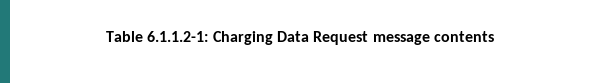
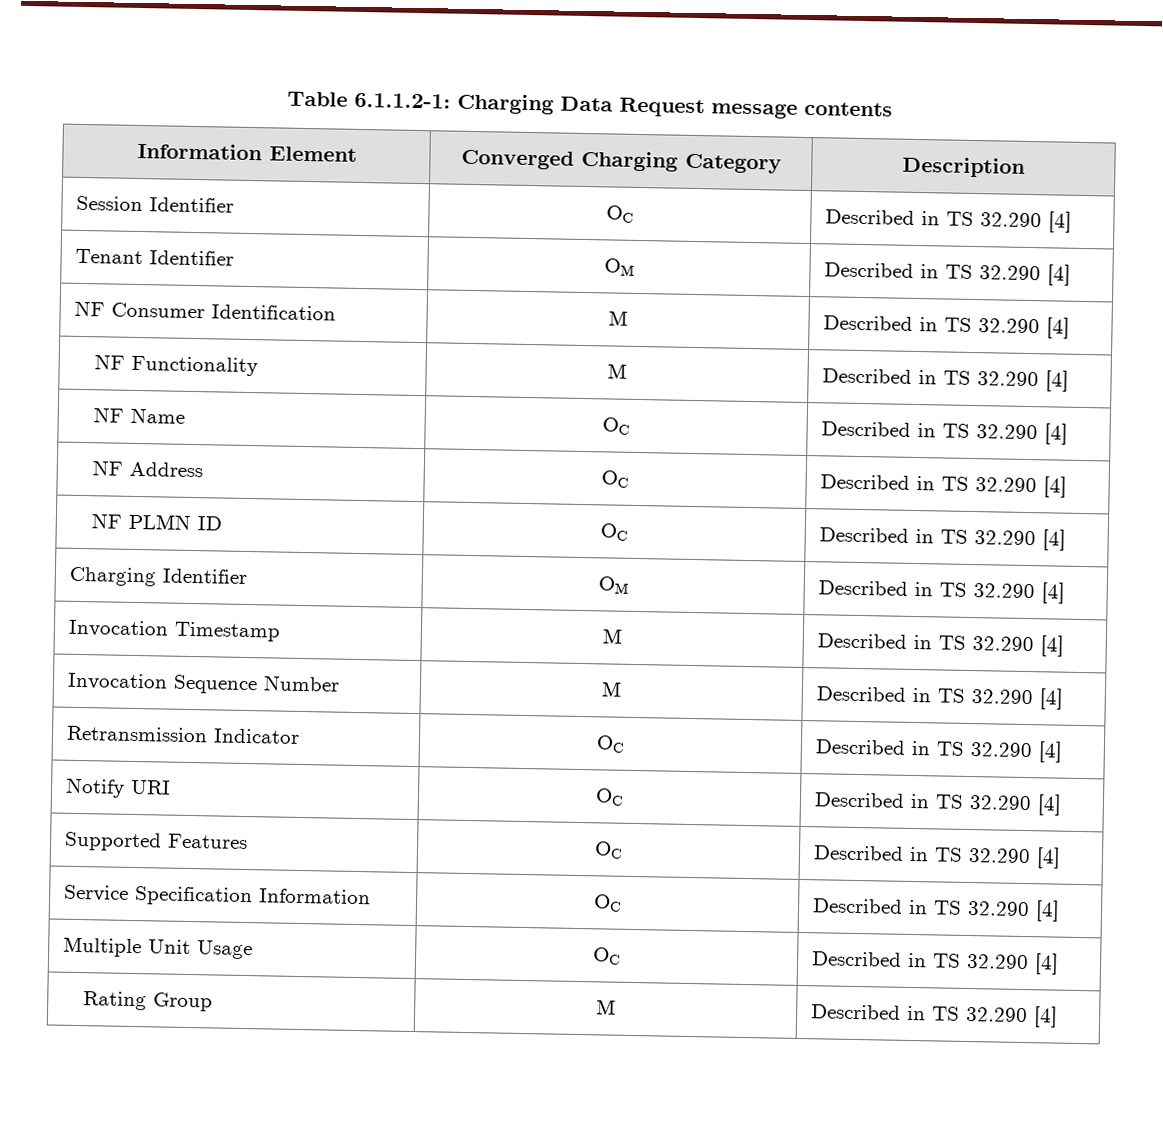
(494, 36) none -> [136,142,357,162] [460,149,782,174] [902,156,1025,178] [76,195,235,213] [606,205,634,223] [825,209,1073,233] [75,248,235,266] [603,258,635,276] [824,262,1072,286] [74,300,337,321] [608,310,628,326] [823,315,1071,339] [93,354,258,377] [607,363,627,379] [822,368,1070,392] [92,407,185,424] [602,417,630,435] [821,421,1069,445] [91,460,203,478] [601,470,629,488] [820,474,1068,498] [90,513,222,531] [600,523,628,541] [819,527,1067,551] [69,566,249,587] [597,576,629,594] [818,580,1066,604] [68,619,282,642] [602,628,623,644] [817,633,1065,657] [67,672,341,695] [601,681,622,697] [816,686,1065,710] [66,725,301,744] [596,735,625,753] [815,739,1064,763] [65,777,172,798] [595,788,624,806] [814,792,1063,816] [64,831,249,852] [594,841,623,859] [813,845,1062,869] [64,884,372,907] [593,894,622,912] [812,898,1061,922] [63,936,254,960] [592,947,621,965] [811,951,1060,975] [82,991,213,1012] [596,999,616,1015] [811,1004,1059,1028] // Information Element | Converged Charging Category | Description // Session Identifier | OC | Described in TS 32.290 [4] // Tenant Identifier | OM | Described in TS 32.290 [4] // NF Consumer Identification | M | Described in TS 32.290 [4] // NF Functionality | M | Described in TS 32.290 [4] // NF Name | OC | Described in TS 32.290 [4] // NF Address | OC | Described in TS 32.290 [4] // NF PLMN ID | OC | Described in TS 32.290 [4] // Charging Identifier | OM | Described in TS 32.290 [4] // Invocation Timestamp | M | Described in TS 32.290 [4] // Invocation Sequence Number | M | Described in TS 32.290 [4] // Retransmission Indicator | OC | Described in TS 32.290 [4] // Notify URI | OC | Described in TS 32.290 [4] // Supported Features | OC | Described in TS 32.290 [4] // Service Specification Information | OC | Described in TS 32.290 [4] // Multiple Unit Usage | OC | Described in TS 32.290 [4] // Rating Group | M | Described in TS 32.290 [4]

